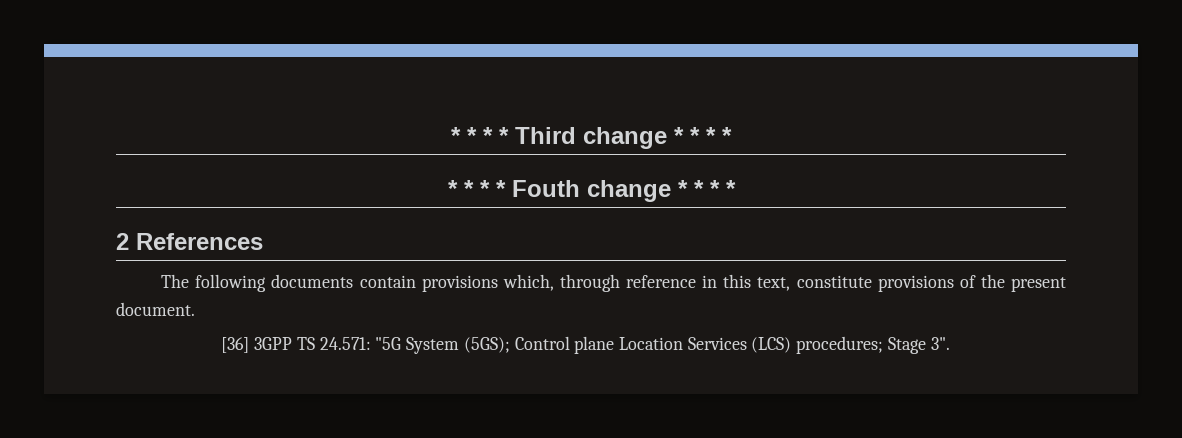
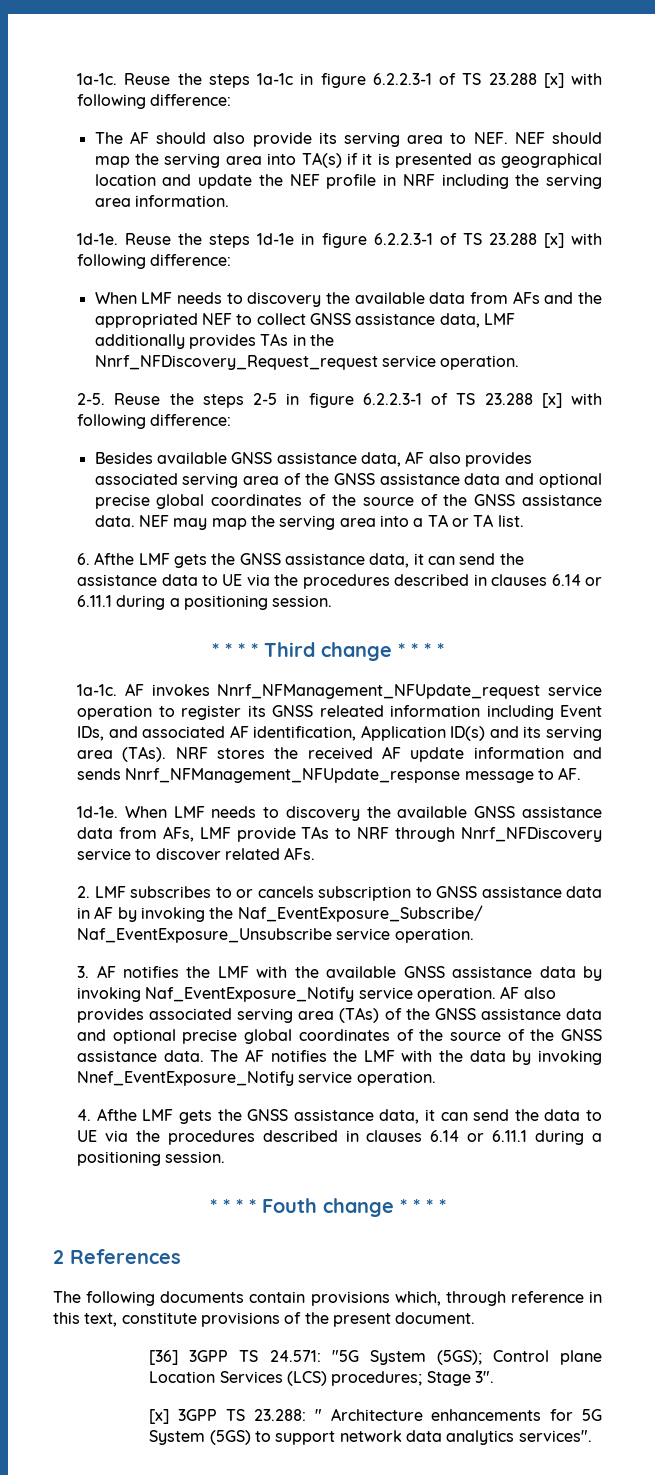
(451, 135) none -> [77,73,602,88] [77,94,232,109] [94,131,602,147] [94,152,602,168] [94,174,603,189] [94,195,229,207] [77,233,603,248] [77,254,232,269] [94,291,602,307] [94,313,515,328] [94,333,334,349] [94,355,520,370] [77,393,602,408] [77,414,232,429] [94,451,532,467] [94,473,602,488] [94,494,602,509] [94,514,524,530] [77,552,524,568] [77,574,603,589] [77,595,333,610] 1a-1c. Reuse the steps 1a-1c in figure 6.2.2.3-1 of TS 23.288 [x] with following difference: // The AF should also provide its serving area to NEF. NEF should map the serving area into TA(s) if it is presented as geographical location and update the NEF profile in NRF including the serving area information. // 1d-1e. Reuse the steps 1d-1e in figure 6.2.2.3-1 of TS 23.288 [x] with following difference: // When LMF needs to discovery the available data from AFs and the appropriated NEF to collect GNSS assistance data, LMF additionally provides TAs in the Nnrf_NFDiscovery_Request_request service operation. // 2-5. Reuse the steps 2-5 in figure 6.2.2.3-1 of TS 23.288 [x] with following difference: // Besides available GNSS assistance data, AF also provides associated serving area of the GNSS assistance data and optional precise global coordinates of the source of the GNSS assistance data. NEF may map the serving area into a TA or TA list. // 6. Afthe LMF gets the GNSS assistance data, it can send the assistance data to UE via the procedures described in clauses 6.14 or 6.11.1 during a positioning session. //
(732, 135) none -> [77,683,602,699] [77,705,602,720] [77,725,603,741] [77,746,603,762] [77,767,582,783] [77,806,603,821] [77,826,602,842] [77,847,316,860] [77,886,603,901] [77,905,483,922] [77,928,474,943] [77,965,603,981] [77,986,556,1002] [77,1007,603,1023] [77,1029,602,1044] [77,1049,602,1065] [77,1071,436,1086] [77,1108,603,1124] [77,1130,602,1145] [77,1151,226,1166] // 1a-1c. AF invokes Nnrf_NFManagement_NFUpdate_request service operation to register its GNSS releated information including Event IDs, and associated AF identification, Application ID(s) and its serving area (TAs). NRF stores the received AF update information and sends Nnrf_NFManagement_NFUpdate_response message to AF. // 1d-1e. When LMF needs to discovery the available GNSS assistance data from AFs, LMF provide TAs to NRF through Nnrf_NFDiscovery service to discover related AFs. // 2. LMF subscribes to or cancels subscription to GNSS assistance data in AF by invoking the Naf_EventExposure_Subscribe/ Naf_EventExposure_Unsubscribe service operation. // 3. AF notifies the LMF with the available GNSS assistance data by invoking Naf_EventExposure_Notify service operation. AF also provides associated serving area (TAs) of the GNSS assistance data and optional precise global coordinates of the source of the GNSS assistance data. The AF notifies the LMF with the data by invoking Nnef_EventExposure_Notify service operation. // 4. Afthe LMF gets the GNSS assistance data, it can send the data to UE via the procedures described in clauses 6.14 or 6.11.1 during a positioning session.
(950, 343) none -> [149,1408,603,1424] [149,1430,592,1445] // [x] 3GPP TS 23.288: " Architecture enhancements for 5G System (5GS) to support network data analytics services".

